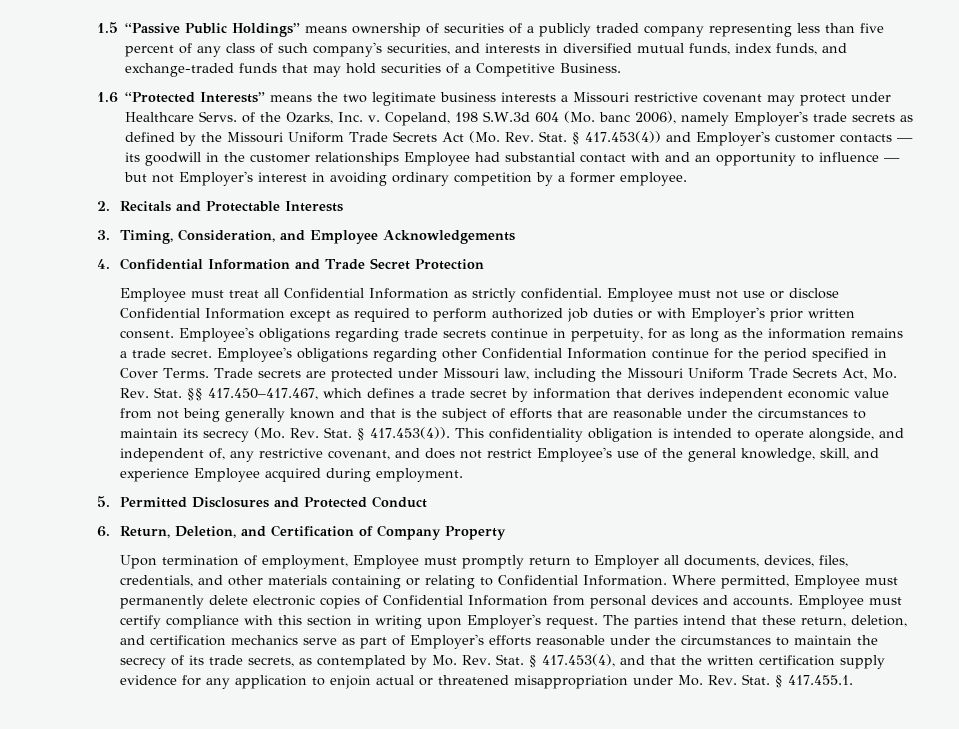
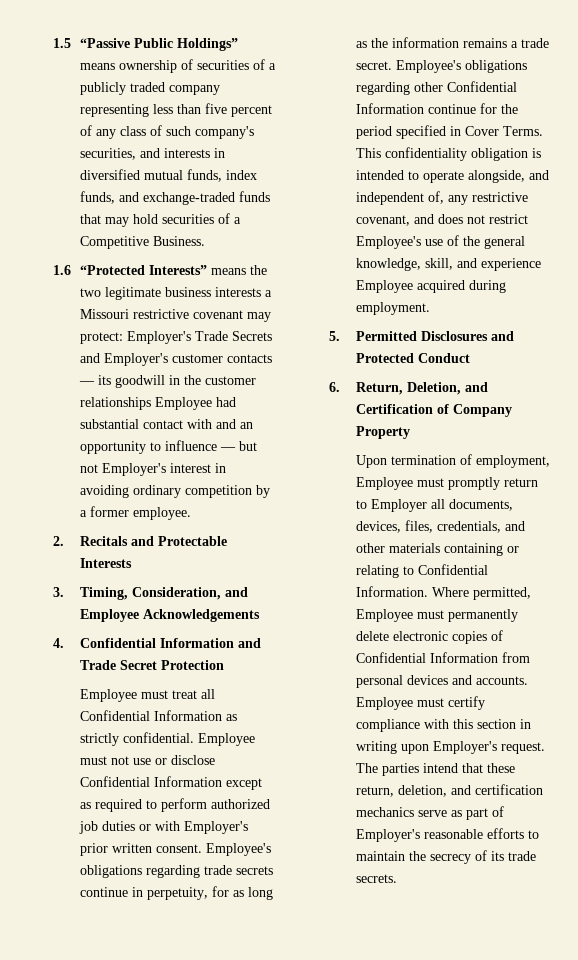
[799,92,891,106] [124,111,913,126] [124,131,661,146] protect under Healthcare Servs. of the Ozarks, Inc. v. Copeland, 198 S.W.3d 604 (Mo. banc 2006), namely Employer's trade secrets as defined by the Missouri Uniform Trade Secrets Act (Mo. Rev. Stat. § 417.453(4)) -> [80,331,273,344] protect: Employer's Trade Secrets
[214,367,898,382] [120,387,890,402] [120,408,867,422] [120,427,451,442] Trade secrets are protected under Missouri law, including the Missouri Uniform Trade Secrets Act, Mo. Rev. Stat. §§ 417.450–417.467, which defines a trade secret by information that derives independent economic value from not being generally known and that is the subject of efforts that are reasonable under the circumstances to maintain its secrecy (Mo. Rev. Stat. § 417.453(4)). -> (544, 131) none
[489,635,772,646] efforts reasonable under the circumstances -> [424,828,525,839] reasonable efforts
[248,654,886,669] [120,674,854,689] secrets, as contemplated by Mo. Rev. Stat. § 417.453(4), and that the written certification supply evidence for any application to enjoin actual or threatened misappropriation under Mo. Rev. Stat. § 417.455.1. -> [356,874,398,883] secrets.

